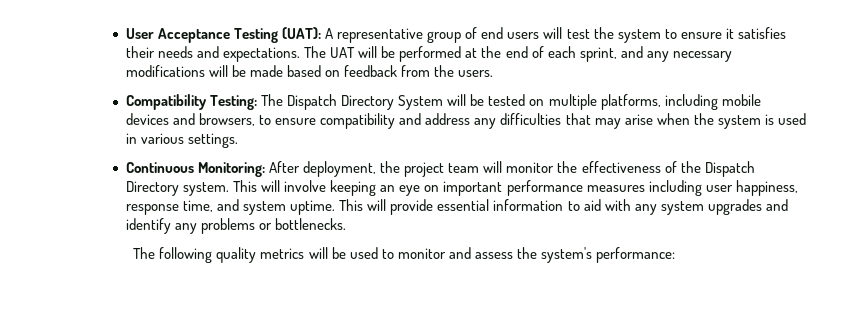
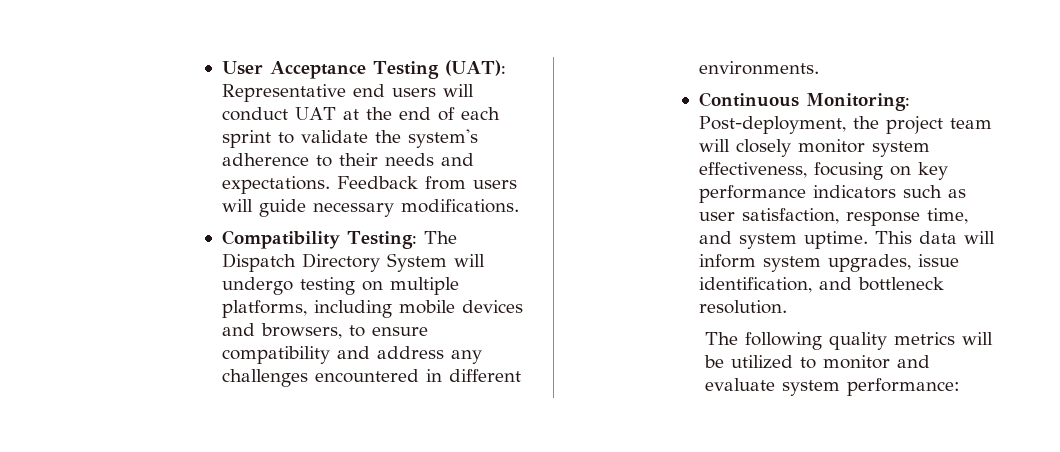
[325,27,786,43] [126,46,462,62] A representative group of end users will test the system to ensure it satisfies their needs and expectations. The UAT will be performed -> [221,84,474,102] [221,107,336,121] Representative end users will conduct UAT
[579,46,732,62] [126,65,494,77] sprint, and any necessary modifications will be made based on feedback from the users. -> [221,129,478,148] [221,153,474,167] [221,176,517,194] [221,199,519,217] sprint to validate the system's adherence to their needs and expectations. Feedback from users will guide necessary modifications.
[470,94,526,106] be tested -> [221,277,355,295] undergo testing
[500,113,806,129] [126,133,239,148] difficulties that may arise when the system is used in various settings. -> [221,369,521,387] [698,61,819,75] challenges encountered in different environments.
[269,161,377,177] After deployment, -> [698,116,846,134] Post-deployment,
[506,161,755,177] [126,180,798,196] monitor the effectiveness of the Dispatch Directory system. This will involve keeping an eye on important performance measures including user happiness, -> [735,139,930,157] [698,162,948,180] [698,185,966,203] [698,208,839,224] closely monitor system effectiveness, focusing on key performance indicators such as user satisfaction,
[367,199,788,215] [126,218,347,234] will provide essential information to aid with any system upgrades and identify any problems or bottlenecks. -> [918,231,995,244] [698,254,959,272] [698,277,944,293] [698,300,787,314] data will inform system upgrades, issue identification, and bottleneck resolution.
[349,247,378,259] used -> [731,355,793,369] utilized
[474,247,592,263] assess the system's -> [705,378,840,396] evaluate system

